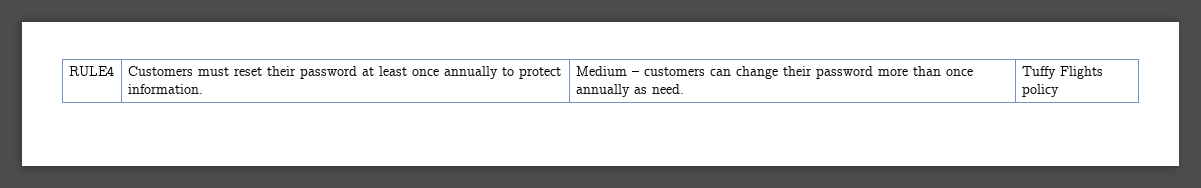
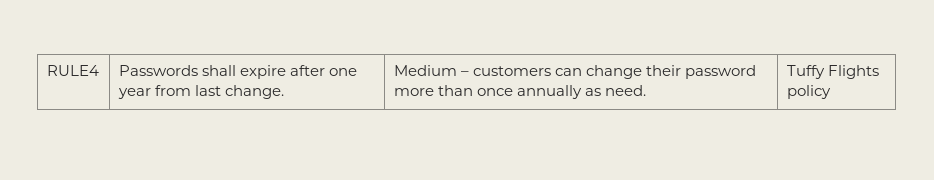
[127,66,561,79] [127,84,203,94] Customers must reset their password at least once annually to protect information. -> [118,65,357,79] [117,85,284,99] Passwords shall expire after one year from last change.

